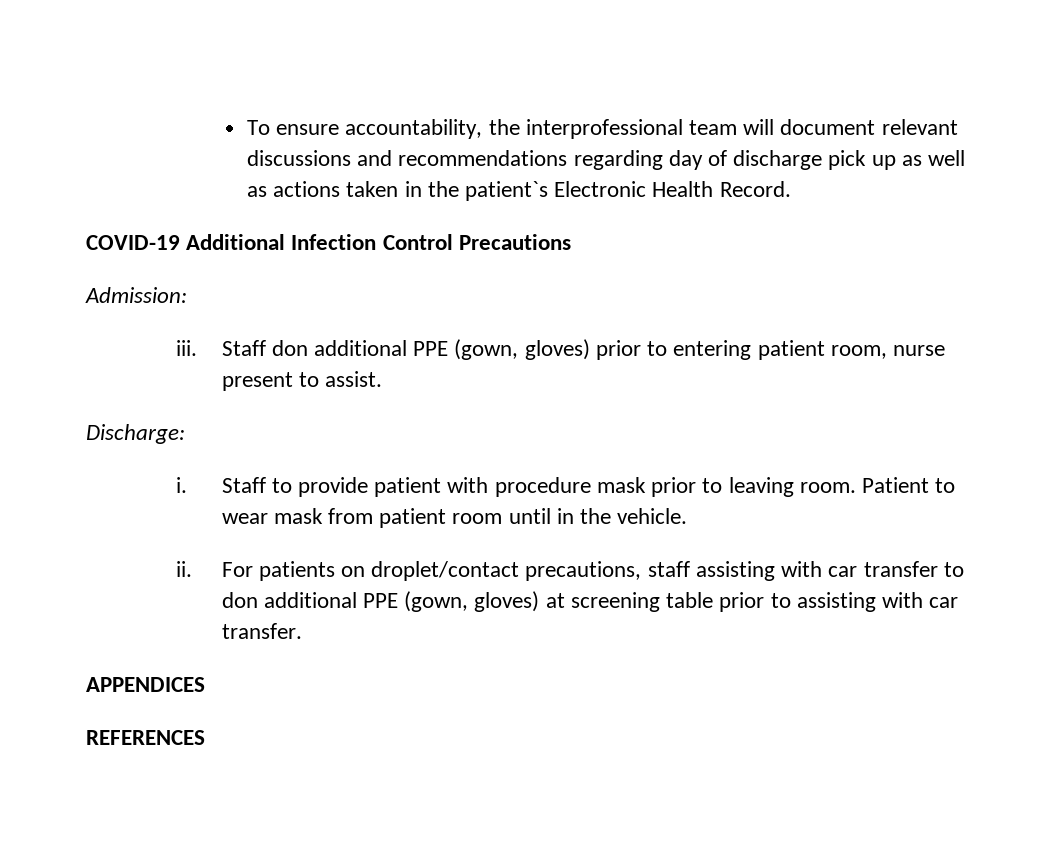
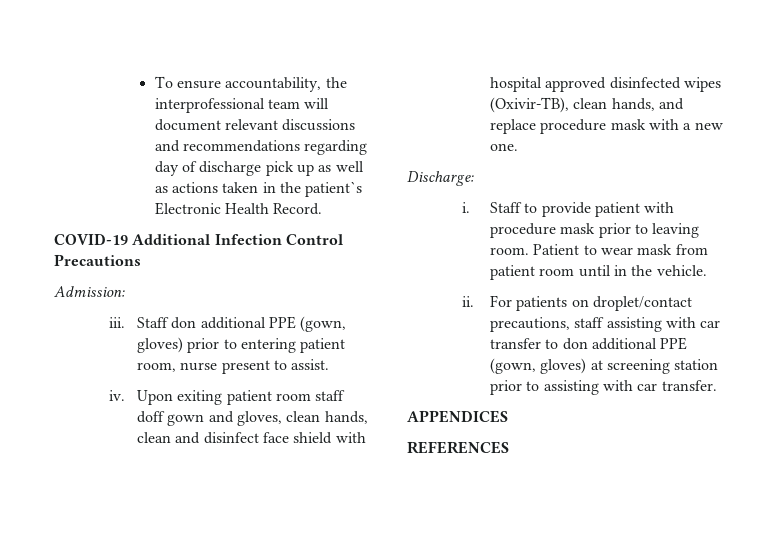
(383, 379) none -> [109,390,346,405] [137,411,368,426] [137,432,366,444] [490,77,722,92] [490,97,685,113] [490,119,723,134] [490,143,519,151] // iv. Upon exiting patient room staff doff gown and gloves, clean hands, clean and disinfect face shield with hospital approved disinfected wipes (Oxivir-TB), clean hands, and replace procedure mask with a new one.
[666,592,714,608] table -> [674,359,719,370] station

